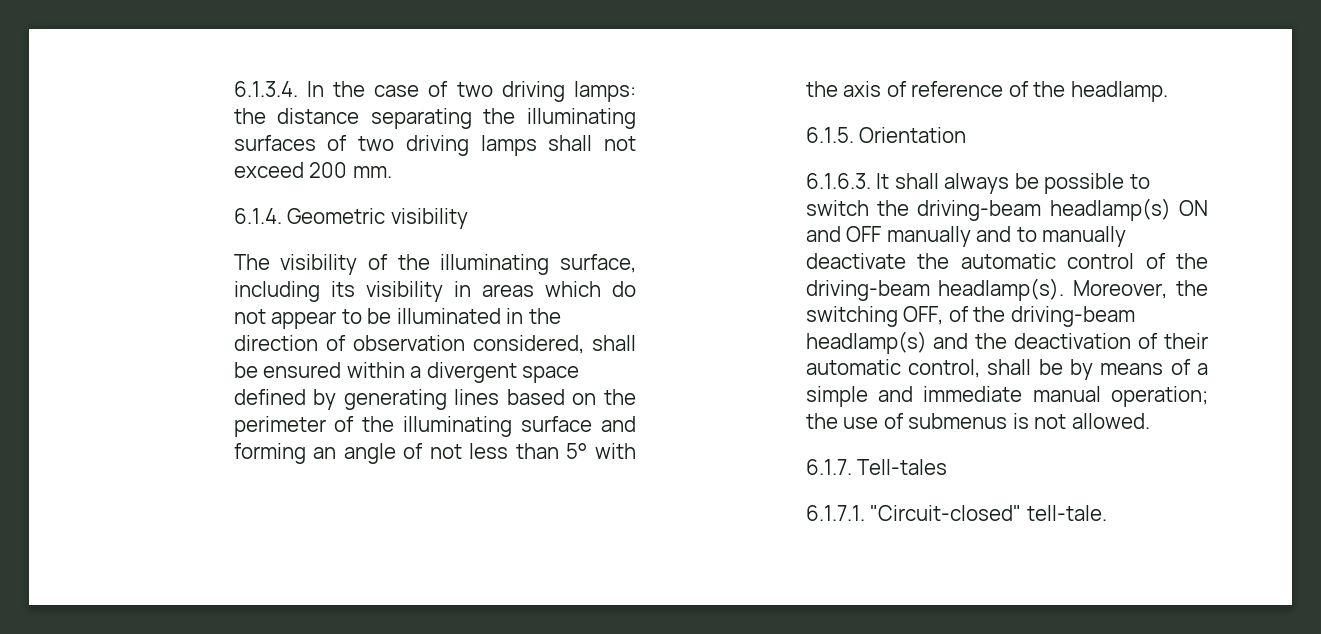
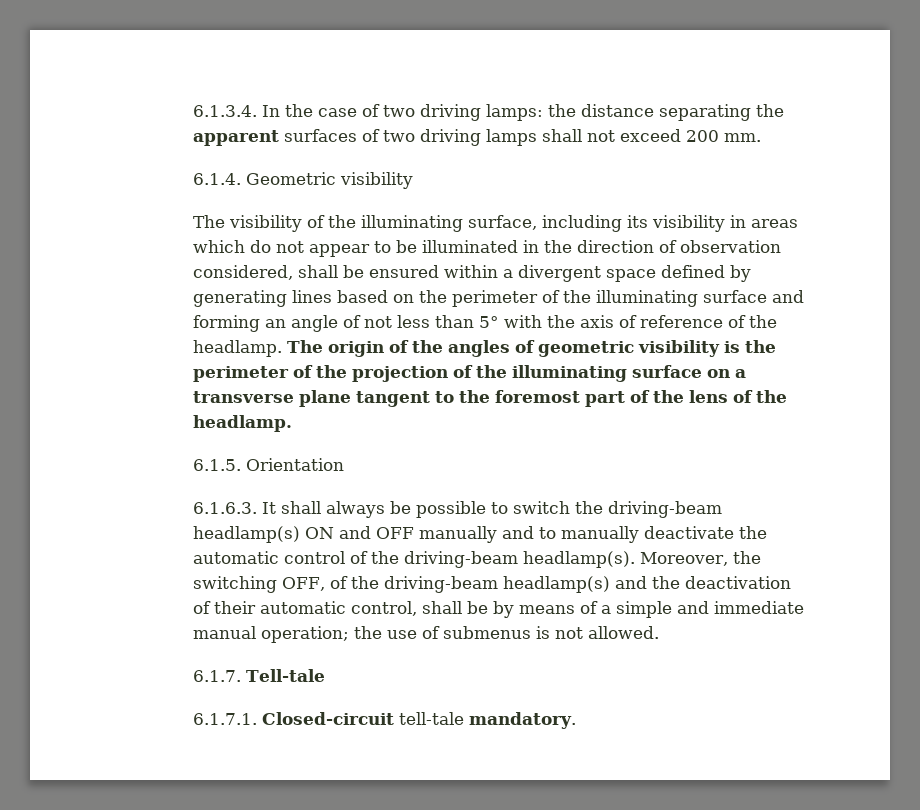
[527,108,636,129] illuminating -> [193,130,280,146] apparent
(1168, 91) none -> [287,340,777,357] [193,365,747,382] [193,390,788,407] [193,415,293,432] The origin of the angles of geometric visibility is the perimeter of the projection of the illuminating surface on a transverse plane tangent to the foremost part of the lens of the headlamp.
[857,459,948,475] Tell-tales -> [246,669,326,682] Tell-tale
[870,505,1107,521] "Circuit-closed" tell-tale. -> [262,712,577,729] Closed-circuit tell-tale mandatory.

